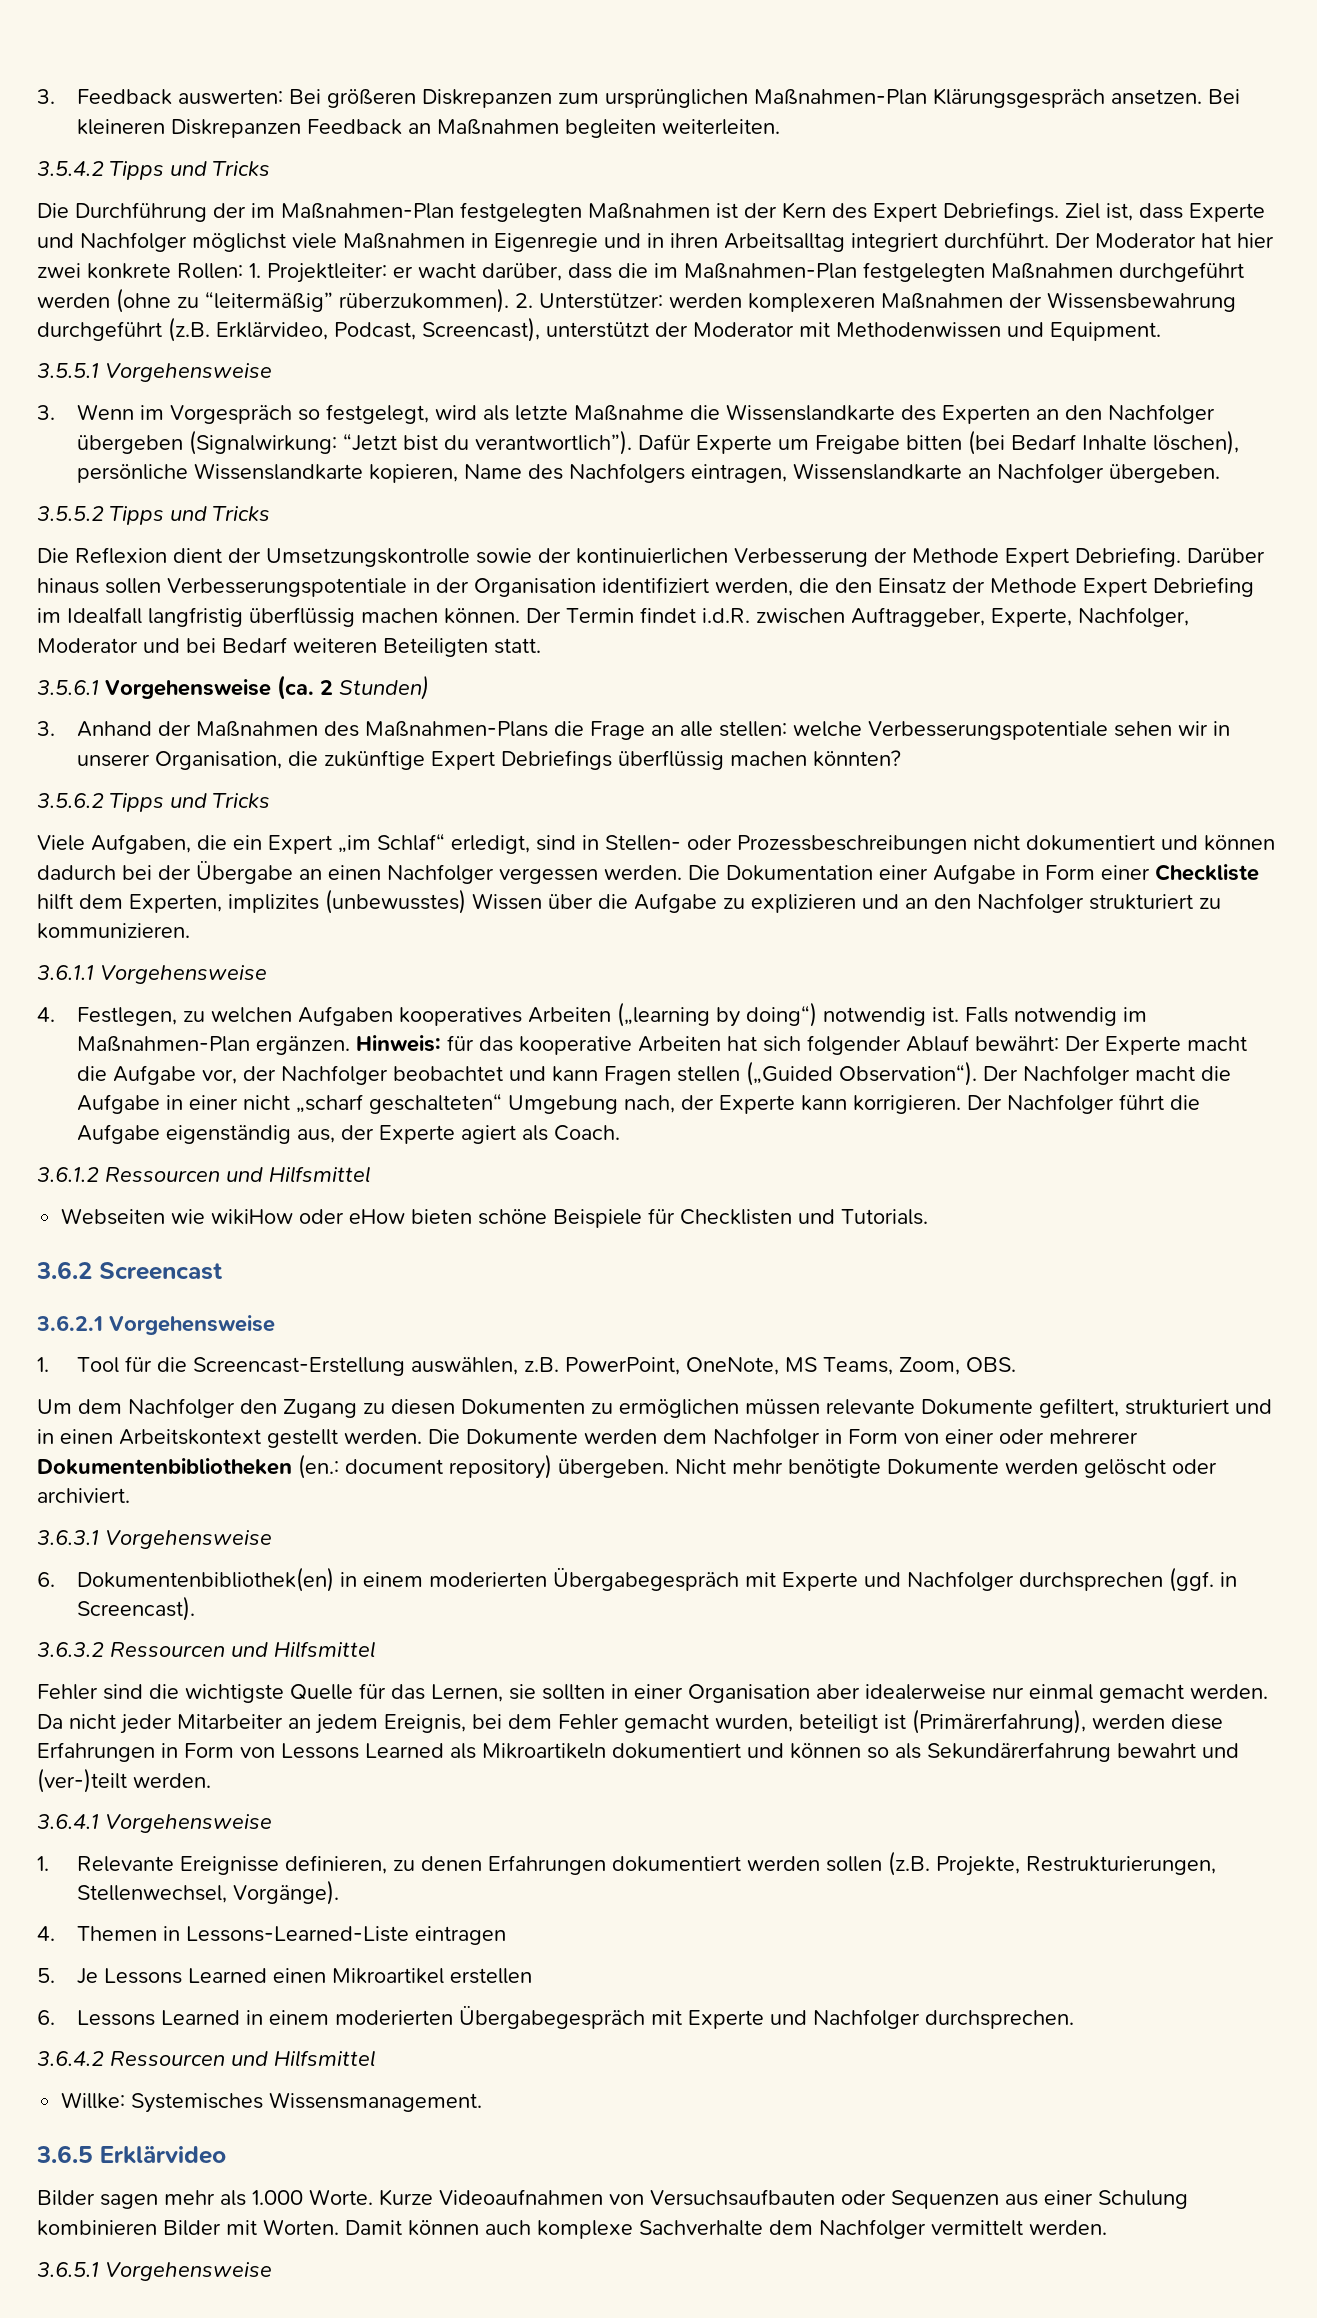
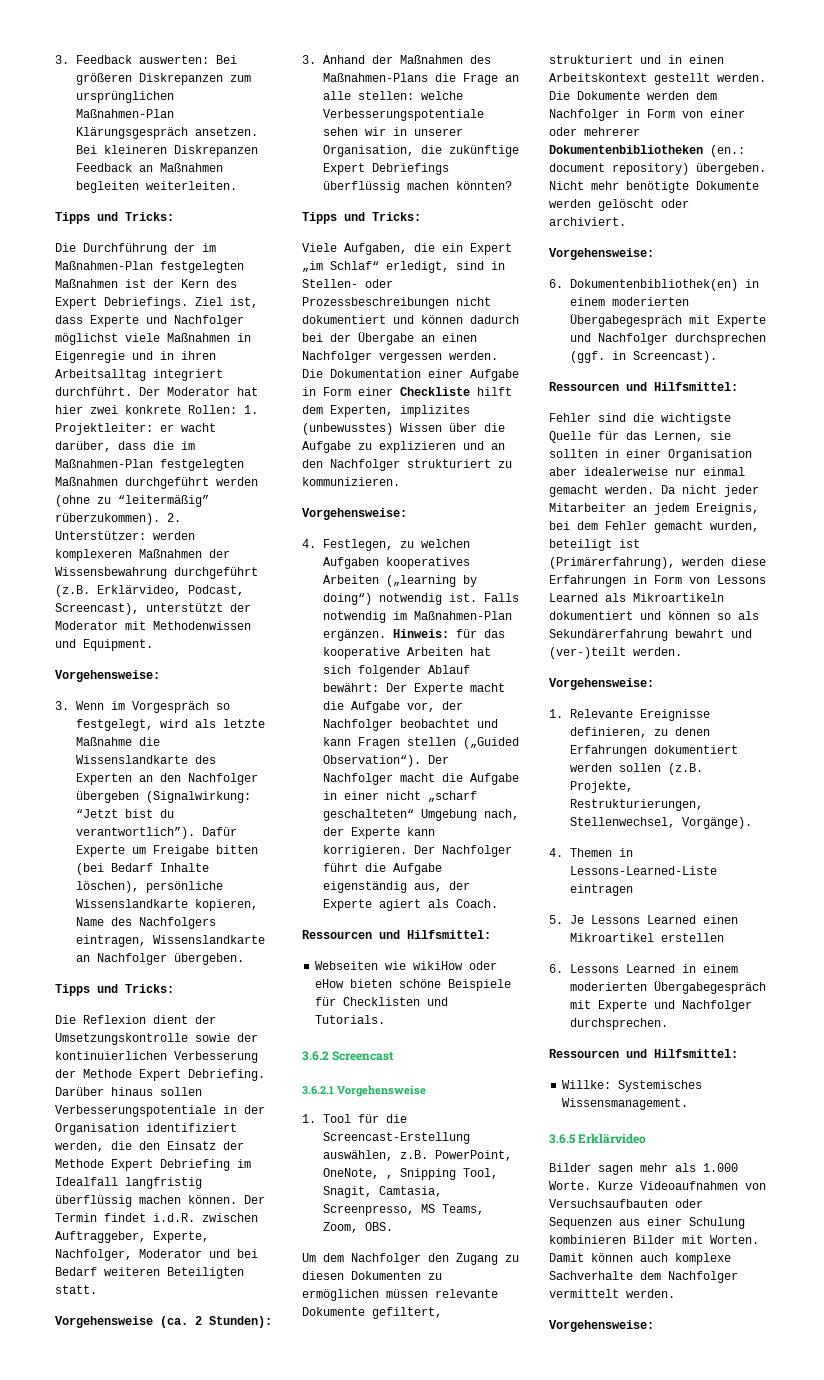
[37,161,270,180] 3.5.4.2 Tipps und Tricks -> [55,212,174,224] Tipps und Tricks:
[37,363,272,382] 3.5.5.1 Vorgehensweise -> [55,670,160,682] Vorgehensweise:
[37,506,270,525] 3.5.5.2 Tipps und Tricks -> [55,984,174,996] Tipps und Tricks:
[37,680,99,695] 3.5.6.1 -> (97, 1289) none
[339,675,429,700] Stunden) -> [209,1316,272,1328] Stunden):
[37,793,270,812] 3.5.6.2 Tipps und Tricks -> [302,212,421,224] Tipps und Tricks:
[37,965,267,984] 3.6.1.1 Vorgehensweise -> [302,508,407,520] Vorgehensweise:
[37,1166,370,1183] 3.6.1.2 Ressourcen und Hilfsmittel -> [302,930,491,939] Ressourcen und Hilfsmittel:
(780, 1366) none -> [385,1168,498,1180] [322,1186,442,1198] [322,1204,414,1216] , Snipping Tool, Snagit, Camtasia, Screenpresso,
[37,1530,272,1549] 3.6.3.1 Vorgehensweise -> [549,248,654,260] Vorgehensweise:
[37,1641,375,1658] 3.6.3.2 Ressourcen und Hilfsmittel -> [549,382,738,391] Ressourcen und Hilfsmittel:
[37,1814,272,1833] 3.6.4.1 Vorgehensweise -> [549,678,654,690] Vorgehensweise:
[37,2050,375,2067] 3.6.4.2 Ressourcen und Hilfsmittel -> [549,1049,738,1058] Ressourcen und Hilfsmittel:
[37,2262,272,2281] 3.6.5.1 Vorgehensweise -> [549,1320,654,1332] Vorgehensweise:

